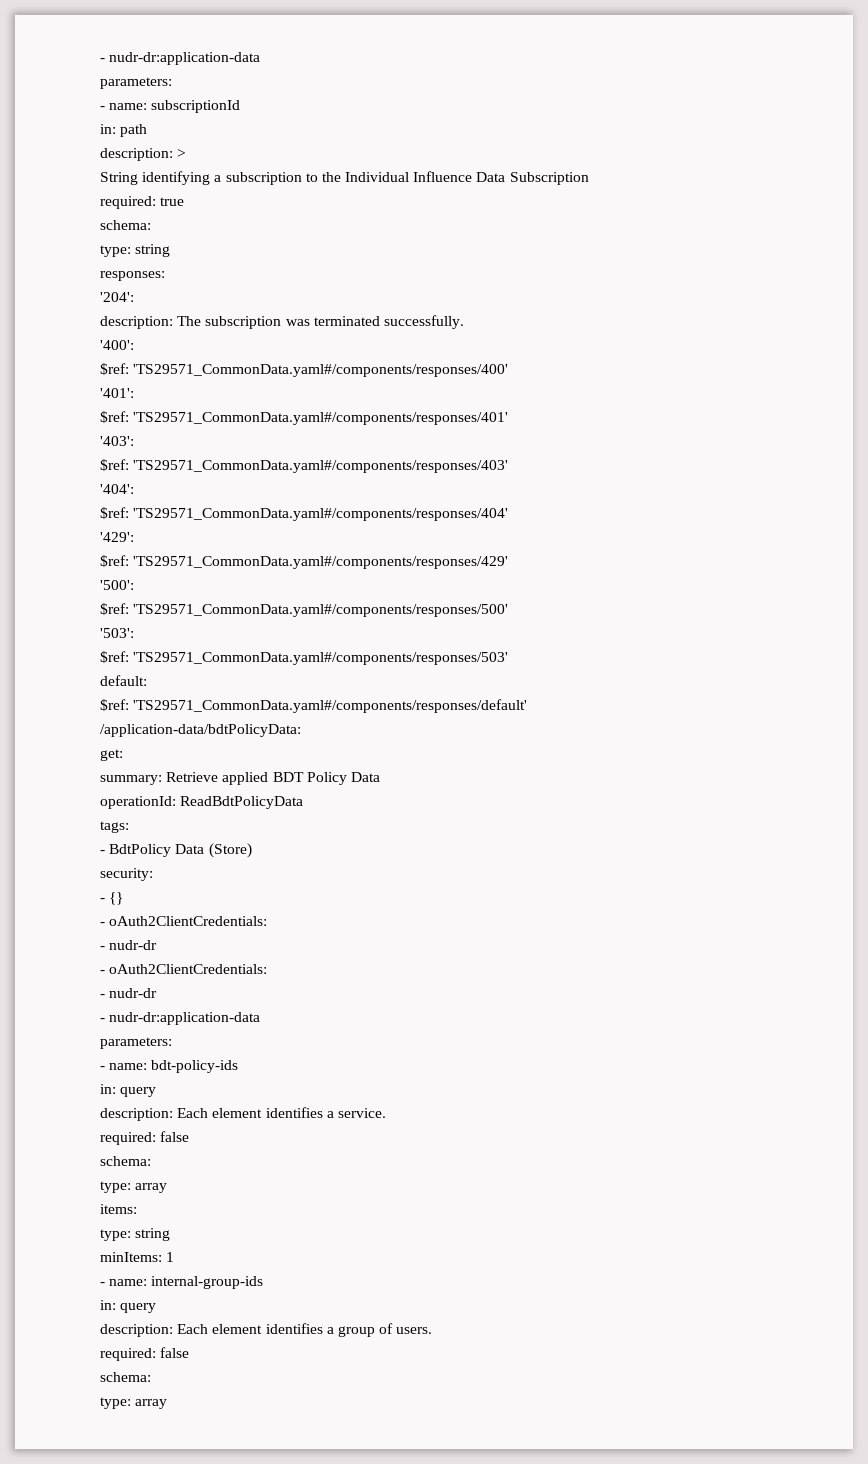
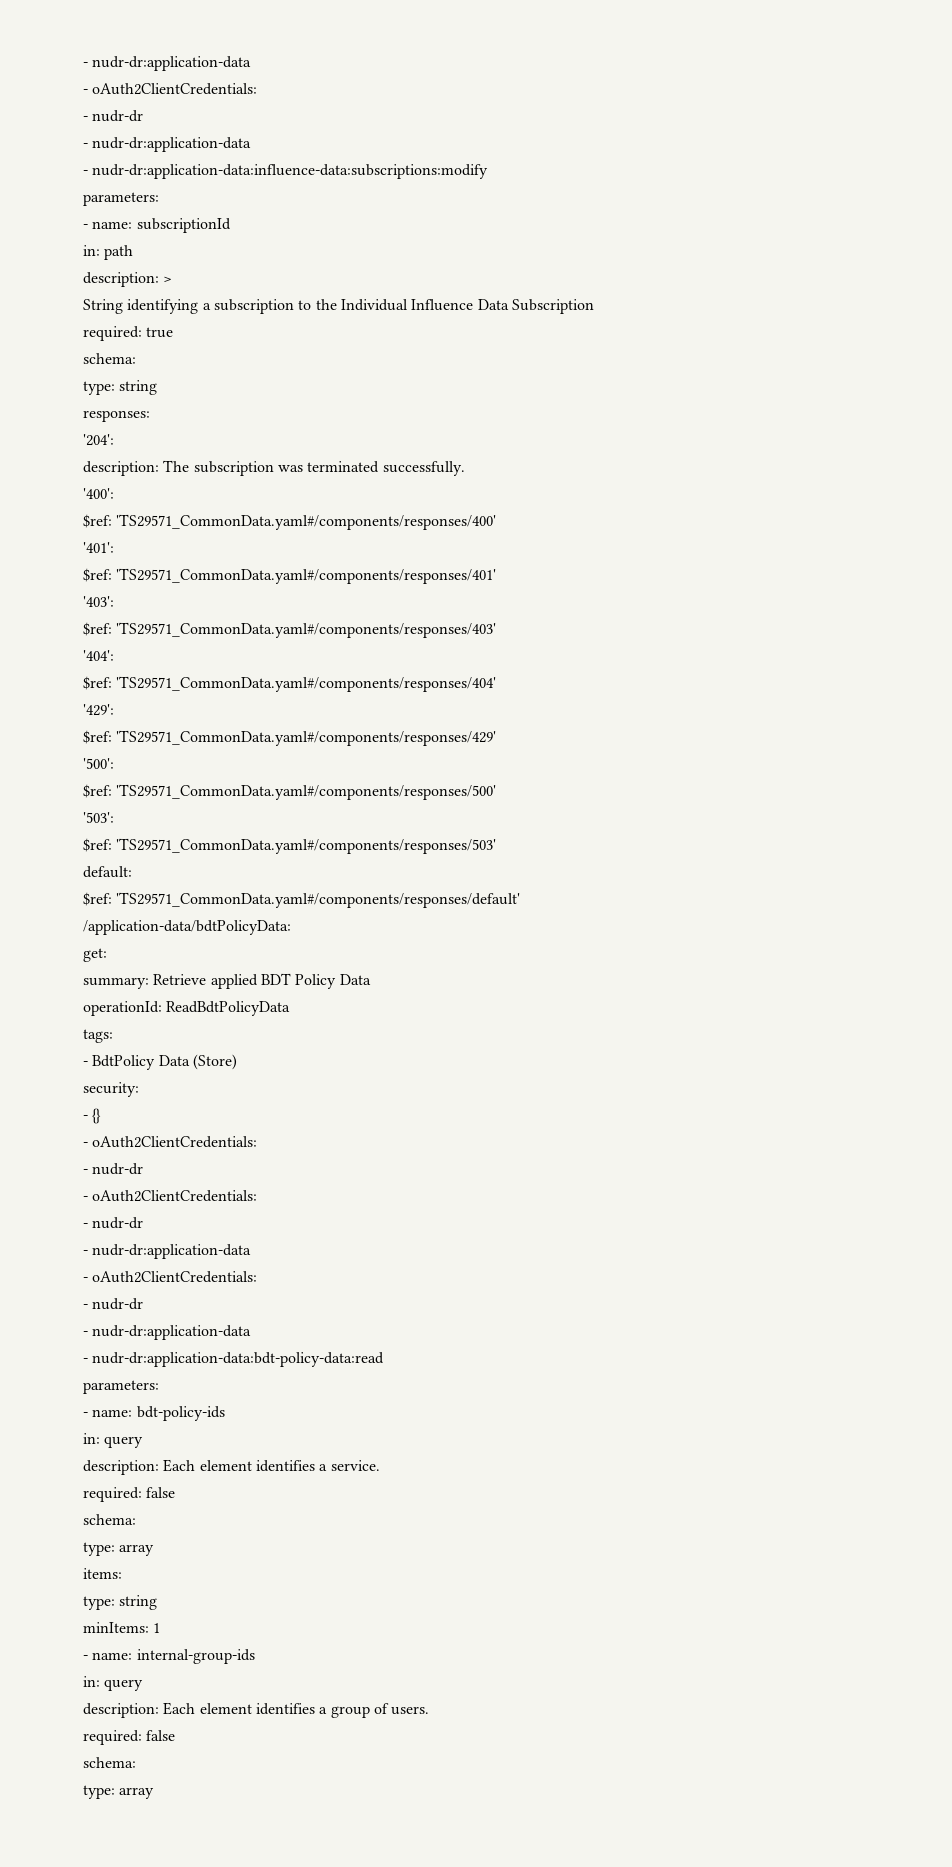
[100,52,261,65] - nudr-dr:application-data -> [83,56,252,71] [83,83,258,95] [83,110,144,122] [83,137,252,152] [83,164,489,179] - nudr-dr:application-data // - oAuth2ClientCredentials: // - nudr-dr // - nudr-dr:application-data // - nudr-dr:application-data:influence-data:subscriptions:modify
(261, 1018) none -> [83,1271,258,1283] [83,1298,144,1310] [83,1325,252,1340] [83,1352,385,1367] // - oAuth2ClientCredentials: // - nudr-dr // - nudr-dr:application-data // - nudr-dr:application-data:bdt-policy-data:read

